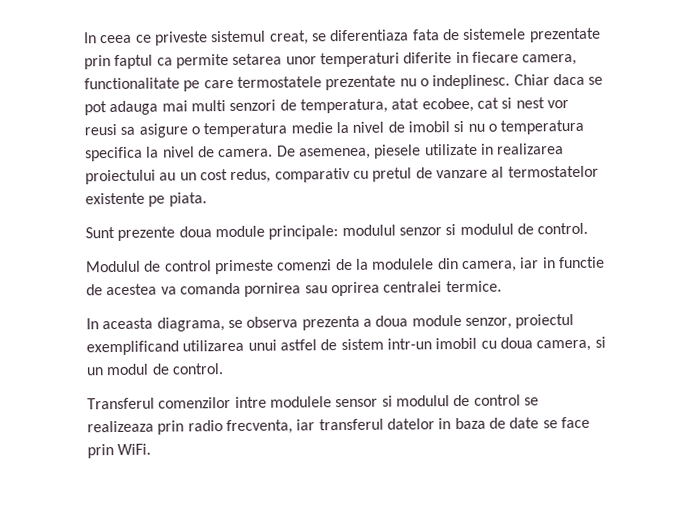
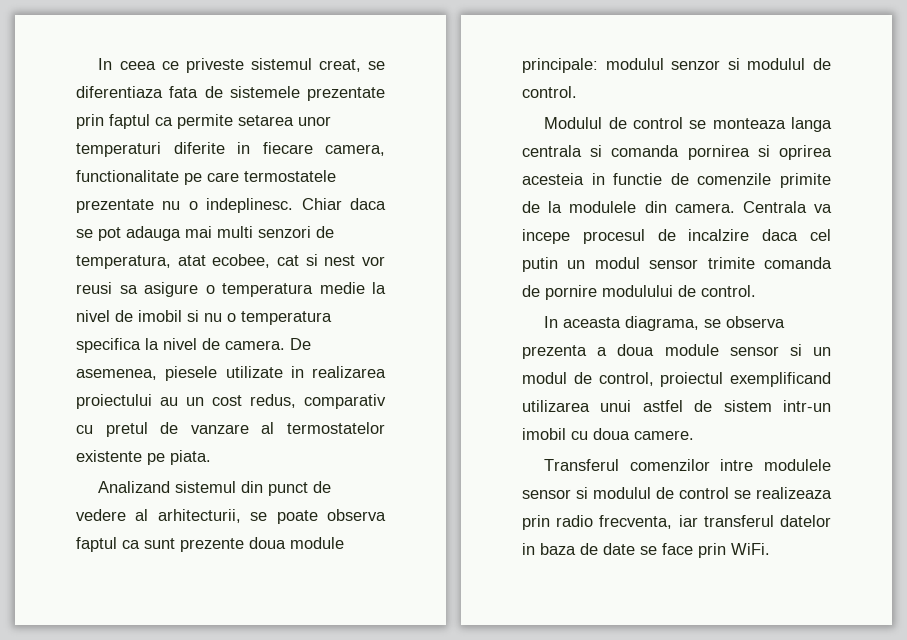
[85,227,115,239] Sunt -> [98,481,332,496] [76,509,386,524] [76,537,175,552] Analizand sistemul din punct de vedere al arhitecturii, se poate observa faptul ca sunt
[214,256,605,275] [86,280,502,297] primeste comenzi de la modulele din camera, iar in functie de acestea va comanda pornirea sau oprirea centralei termice. -> [689,117,832,132] [522,145,832,160] [522,173,831,188] [522,201,832,213] [522,229,831,244] [522,257,832,272] [522,285,756,300] se monteaza langa centrala si comanda pornirea si oprirea acesteia in functie de comenzile primite de la modulele din camera. Centrala va incepe procesul de incalzire daca cel putin un modul sensor trimite comanda de pornire modulului de control.
[464,317,512,329] senzor, -> [729,344,831,356] [522,372,654,386] sensor si un modul de control,
[536,336,606,352] [86,363,224,376] camera, si un modul de control. -> [634,430,694,440] camere.

